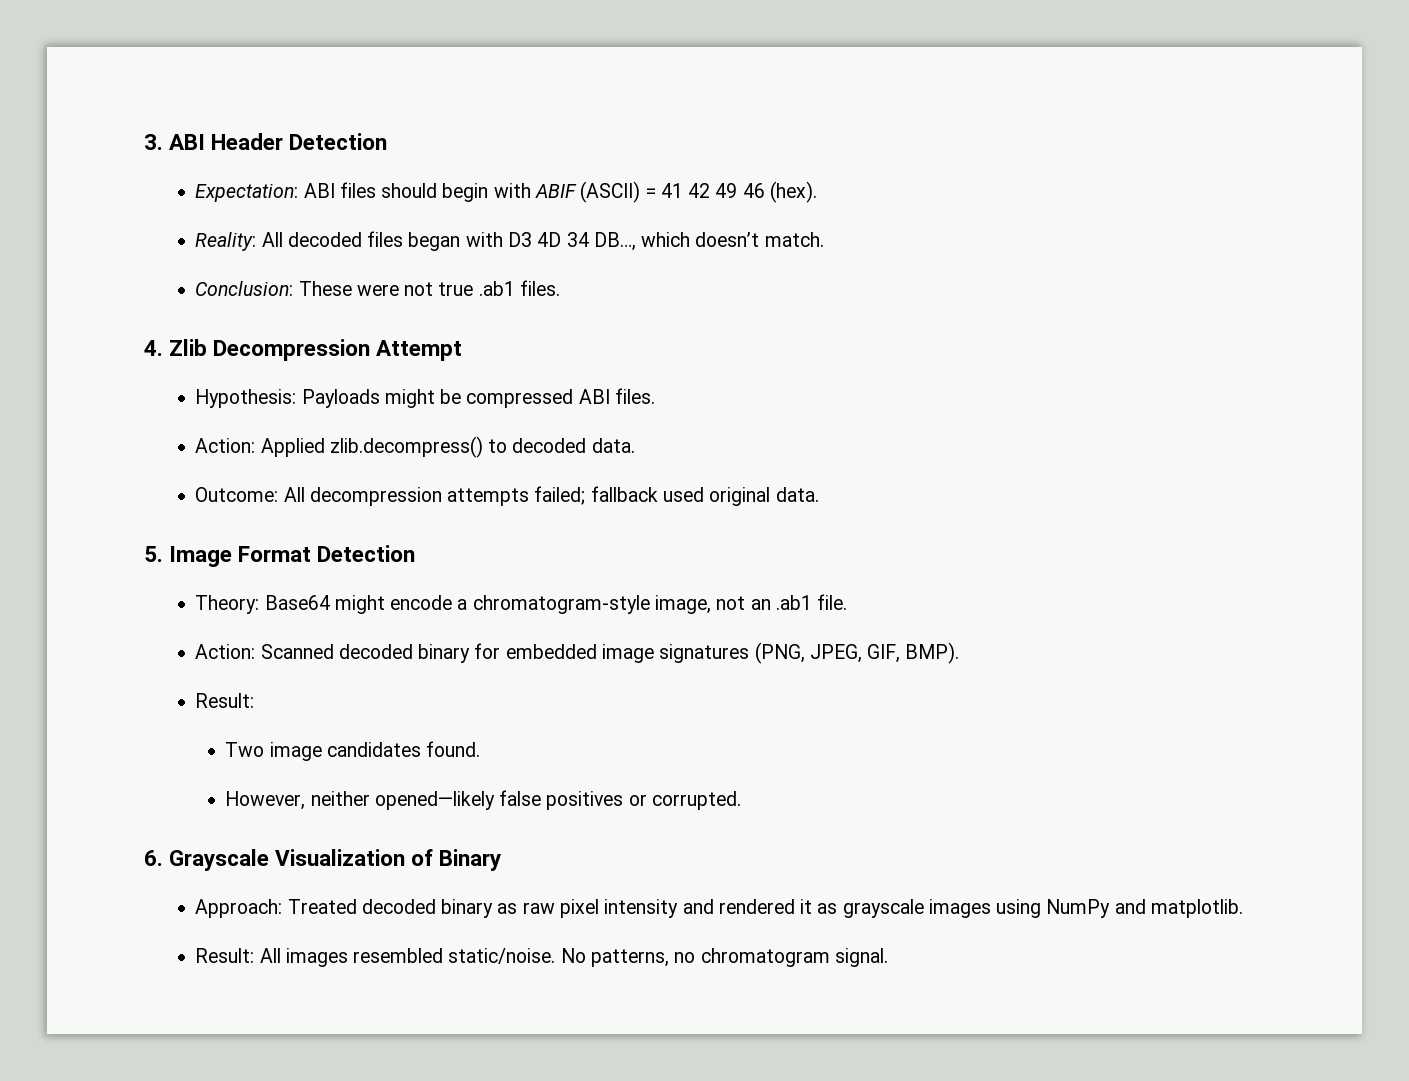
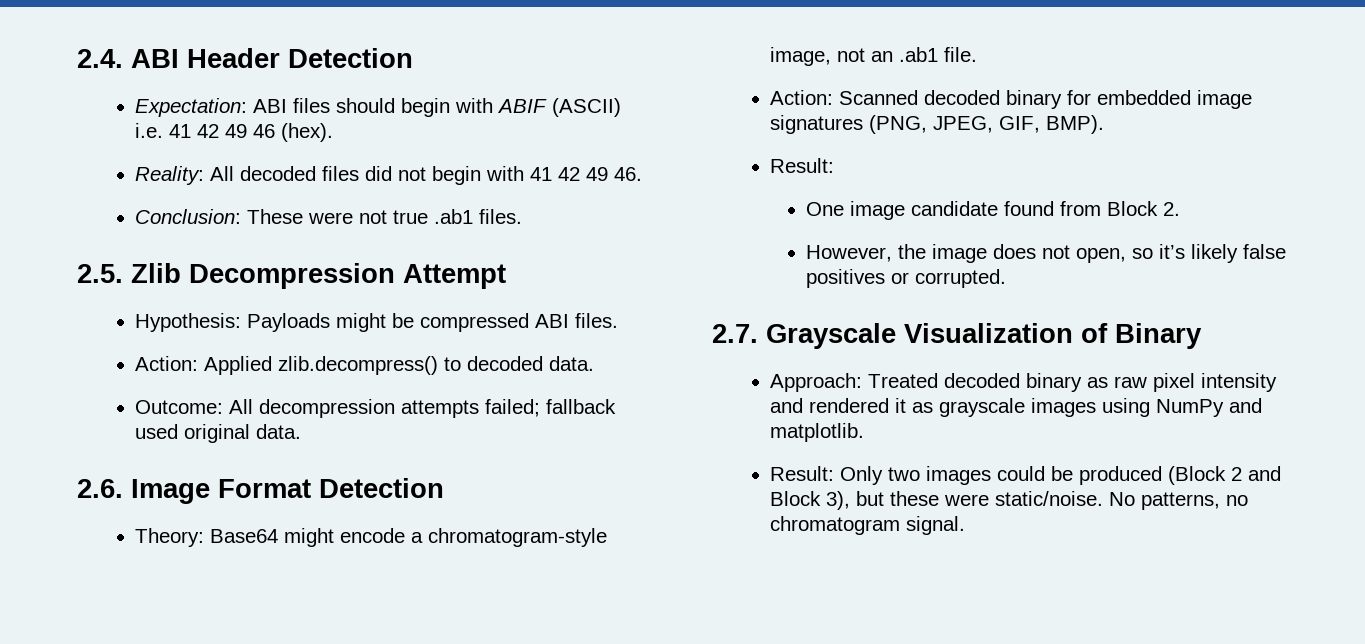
[144,134,163,150] 3. -> [77,49,123,68] 2.4.
[645,188,656,198] = -> [135,123,164,138] i.e.
[408,232,824,251] began with D3 4D 34 DB…, which doesn’t match. -> [365,166,643,185] did not begin with 41 42 49 46.
[144,340,163,356] 4. -> [77,264,123,283] 2.5.
[144,546,163,562] 5. -> [77,479,123,498] 2.6.
[225,741,481,761] [225,791,495,810] Two image candidates found. // However, neither opened—likely -> [805,201,1180,220] [805,244,1238,263] One image candidate found from Block 2. // However, the image does not open, so it’s likely
[144,850,163,866] 6. -> [712,324,758,343] 2.7.
[259,948,444,967] All images resembled -> [840,466,1282,485] [770,491,990,510] Only two images could be produced (Block 2 and Block 3), but these were

